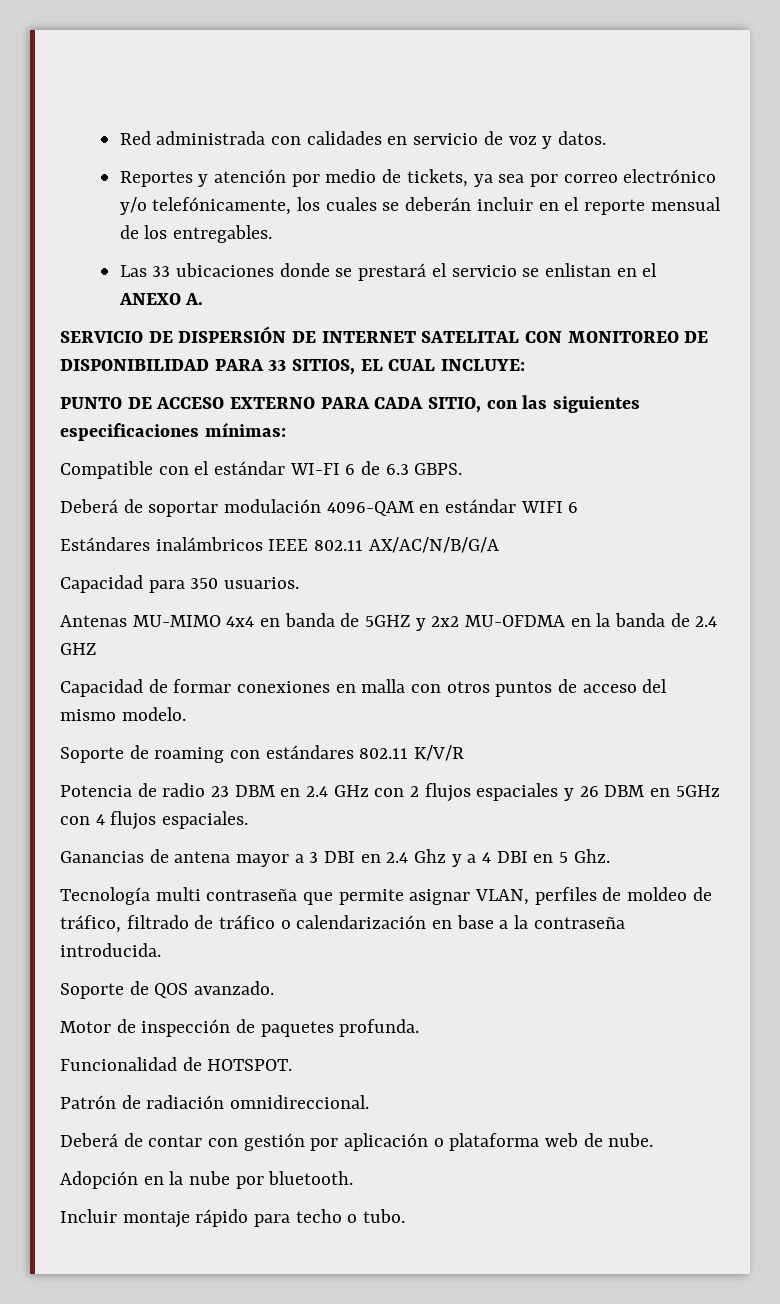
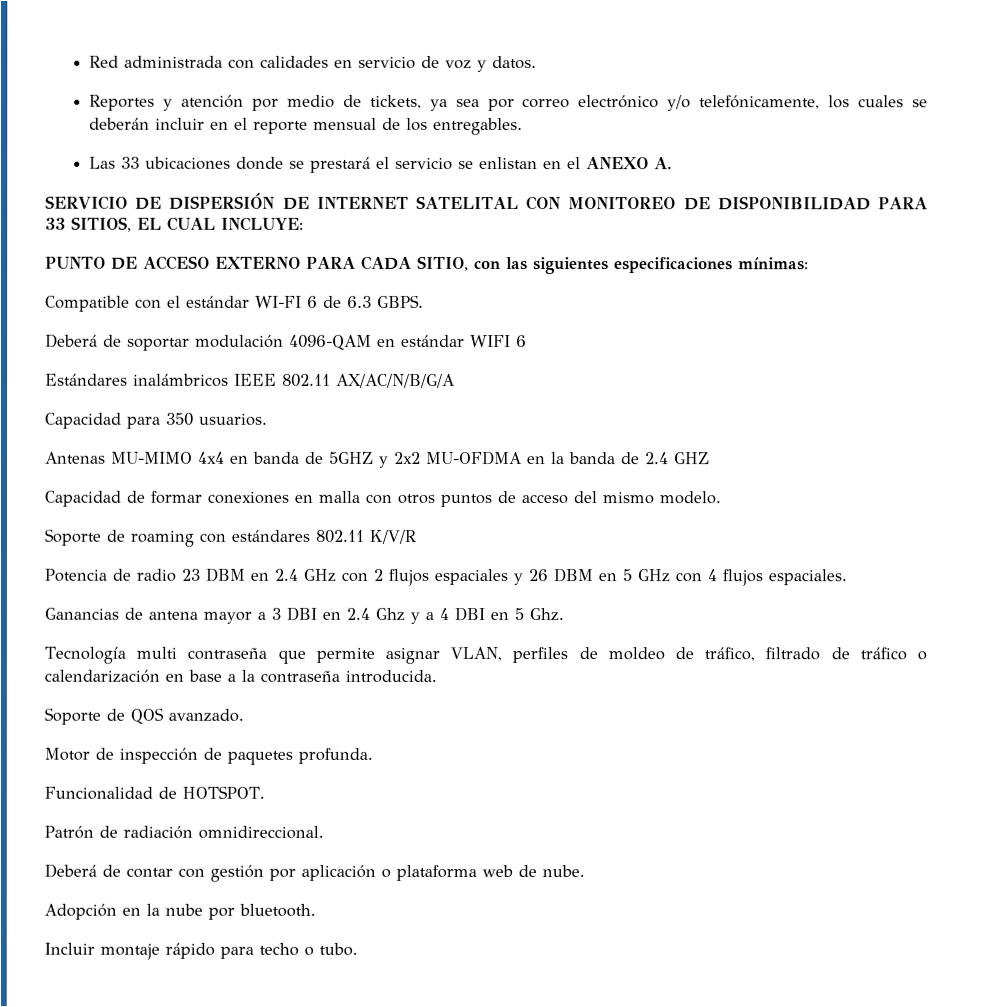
[675,785,720,797] 5GHz -> [622,569,670,583] 5 GHz

